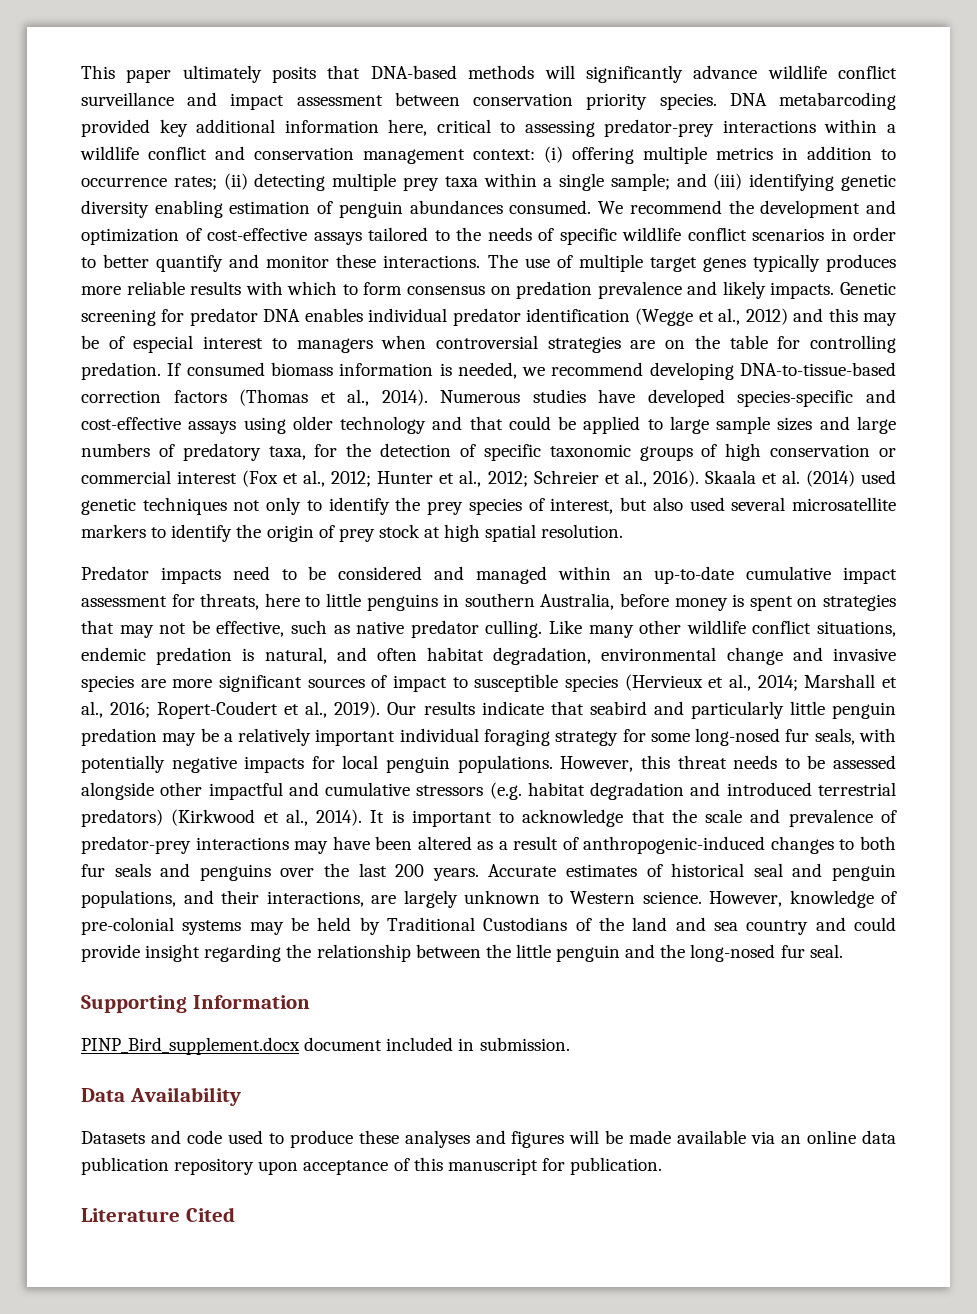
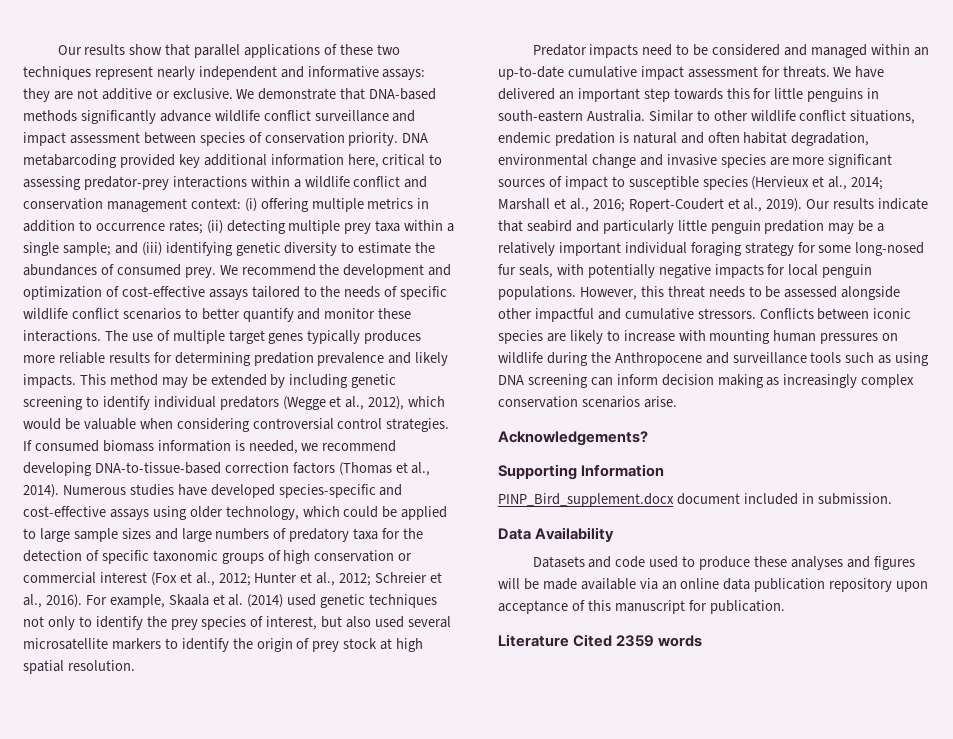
[81,65,317,83] This paper ultimately posits -> [57,44,400,58] [23,66,426,80] [23,88,337,102] Our results show that parallel applications of these two techniques represent nearly independent and informative assays: they are not additive or exclusive. We demonstrate
[544,65,575,79] will -> (77, 116) none
[473,93,717,110] conservation priority species. -> [199,132,399,146] species of conservation priority.
[154,200,592,218] enabling estimation of penguin abundances consumed. -> [341,242,436,254] [23,264,216,278] to estimate the abundances of consumed prey.
[830,227,896,241] in order -> (181, 314) none
[245,281,511,295] with which to form consensus on -> [153,352,251,366] for determining
[839,282,896,295] [81,308,898,326] [81,335,896,353] [81,362,161,380] Genetic screening for predator DNA enables individual predator identification (Wegge et al., 2012) and this may be of especial interest to managers when controversial strategies are on the table for controlling predation. -> [79,374,397,388] [23,396,446,410] [23,418,450,432] This method may be extended by including genetic screening to identify individual predators (Wegge et al., 2012), which would be valuable when considering controversial control strategies.
[340,416,503,434] technology and that -> [225,506,340,520] technology, which
[268,446,306,460] taxa, -> [353,528,379,540] taxa
(699, 478) none -> [85,594,165,608] For example,
[200,593,897,611] [81,620,634,638] threats, here to little penguins in southern Australia, before money is spent on strategies that may not be effective, such as native predator culling. Like many -> [782,66,885,78] [498,88,880,102] [498,110,710,122] threats. We have delivered an important step towards this for little penguins in south-eastern Australia. Similar to
[264,647,327,664] natural, -> [632,132,677,144] natural
[416,782,896,800] [81,809,897,827] [81,836,897,854] [81,863,897,881] [81,890,897,908] [81,917,897,935] [81,944,843,962] stressors (e.g. habitat degradation and introduced terrestrial predators) (Kirkwood et al., 2014). It is important to acknowledge that the scale and prevalence of predator-prey interactions may have been altered as a result of anthropogenic-induced changes to both fur seals and penguins over the last 200 years. Accurate estimates of historical seal and penguin populations, and their interactions, are largely unknown to Western science. However, knowledge of pre-colonial systems may be held by Traditional Custodians of the land and sea country and could provide insight regarding the relationship between the little penguin and the long-nosed fur seal. -> [697,308,912,320] [498,330,899,344] [498,352,930,366] [498,374,915,388] [498,396,677,408] [498,431,648,446] stressors. Conflicts between iconic species are likely to increase with mounting human pressures on wildlife during the Anthropocene and surveillance tools such as using DNA screening can inform decision making as increasingly complex conservation scenarios arise. // Acknowledgements?
(235, 1214) none -> [616,635,703,647] 2359 words

